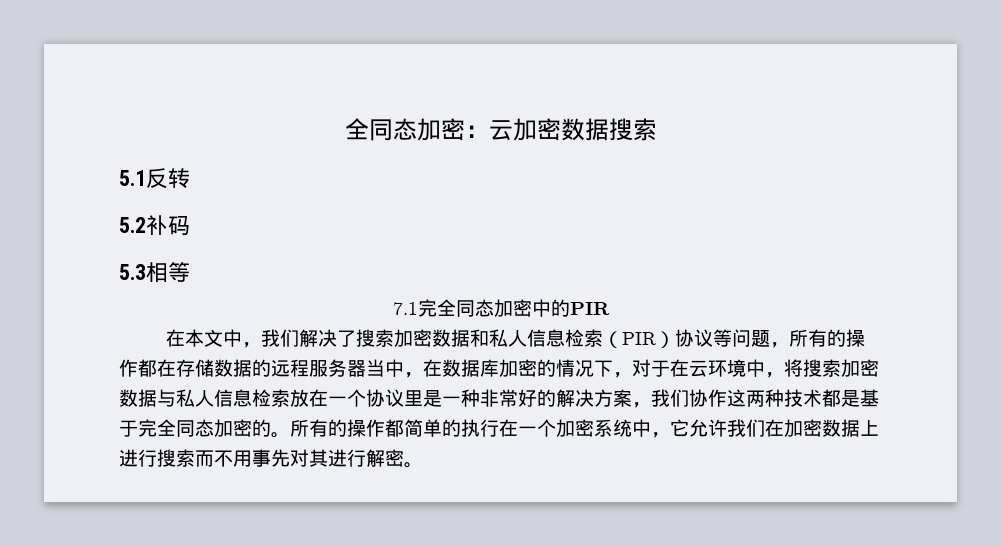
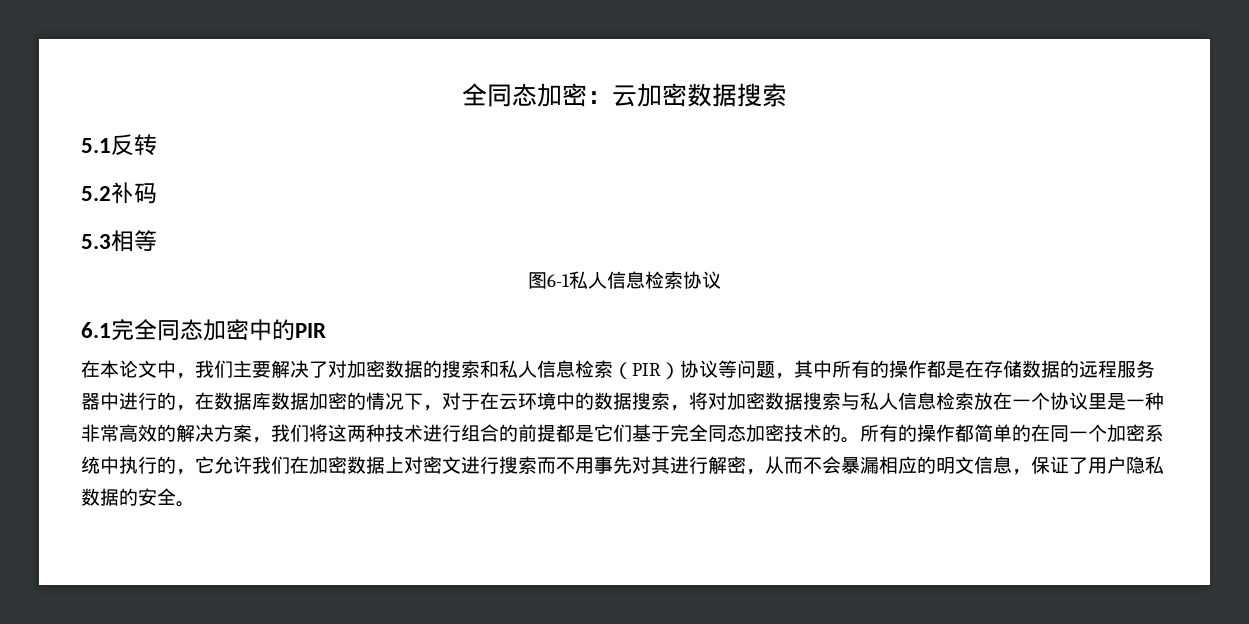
[392,302,418,315] 7.1 -> [528,271,721,289] [81,322,111,338] 图6-1私人信息检索协议 // 6.1
(205, 338) none -> [119,360,138,378] 论
[299,329,471,347] 解决了搜索加密数据 -> [233,360,480,378] 主要解决了对加密数据的搜索
[789,329,866,347] [119,359,157,377] 所有的操作都 -> [794,360,965,378] 其中所有的操作都是
[366,359,404,377] 当中 -> [100,392,176,410] 中进行的
(499, 368) none -> [271,392,309,410] 数据
[765,359,879,378] [119,389,157,407] ，将搜索加密数据 -> [575,392,841,411] 的数据搜索，将对加密数据搜索
[518,389,537,407] 好 -> [119,424,157,442] 高效
[689,389,727,407] 协作 -> [309,424,328,442] 将
[822,389,860,407] 都是 -> [423,424,632,442] 进行组合的前提都是它们
(252, 428) none -> [784,424,822,442] 技术
[461,419,518,437] 执行在 -> [1031,424,1069,442] 在同
(651, 428) none -> [119,456,176,474] 执行的
(879, 427) none -> [404,456,461,474] 对密文
(404, 458) none -> [746,456,1164,475] [81,488,176,506] ，从而不会暴漏相应的明文信息，保证了用户隐私数据的安全

